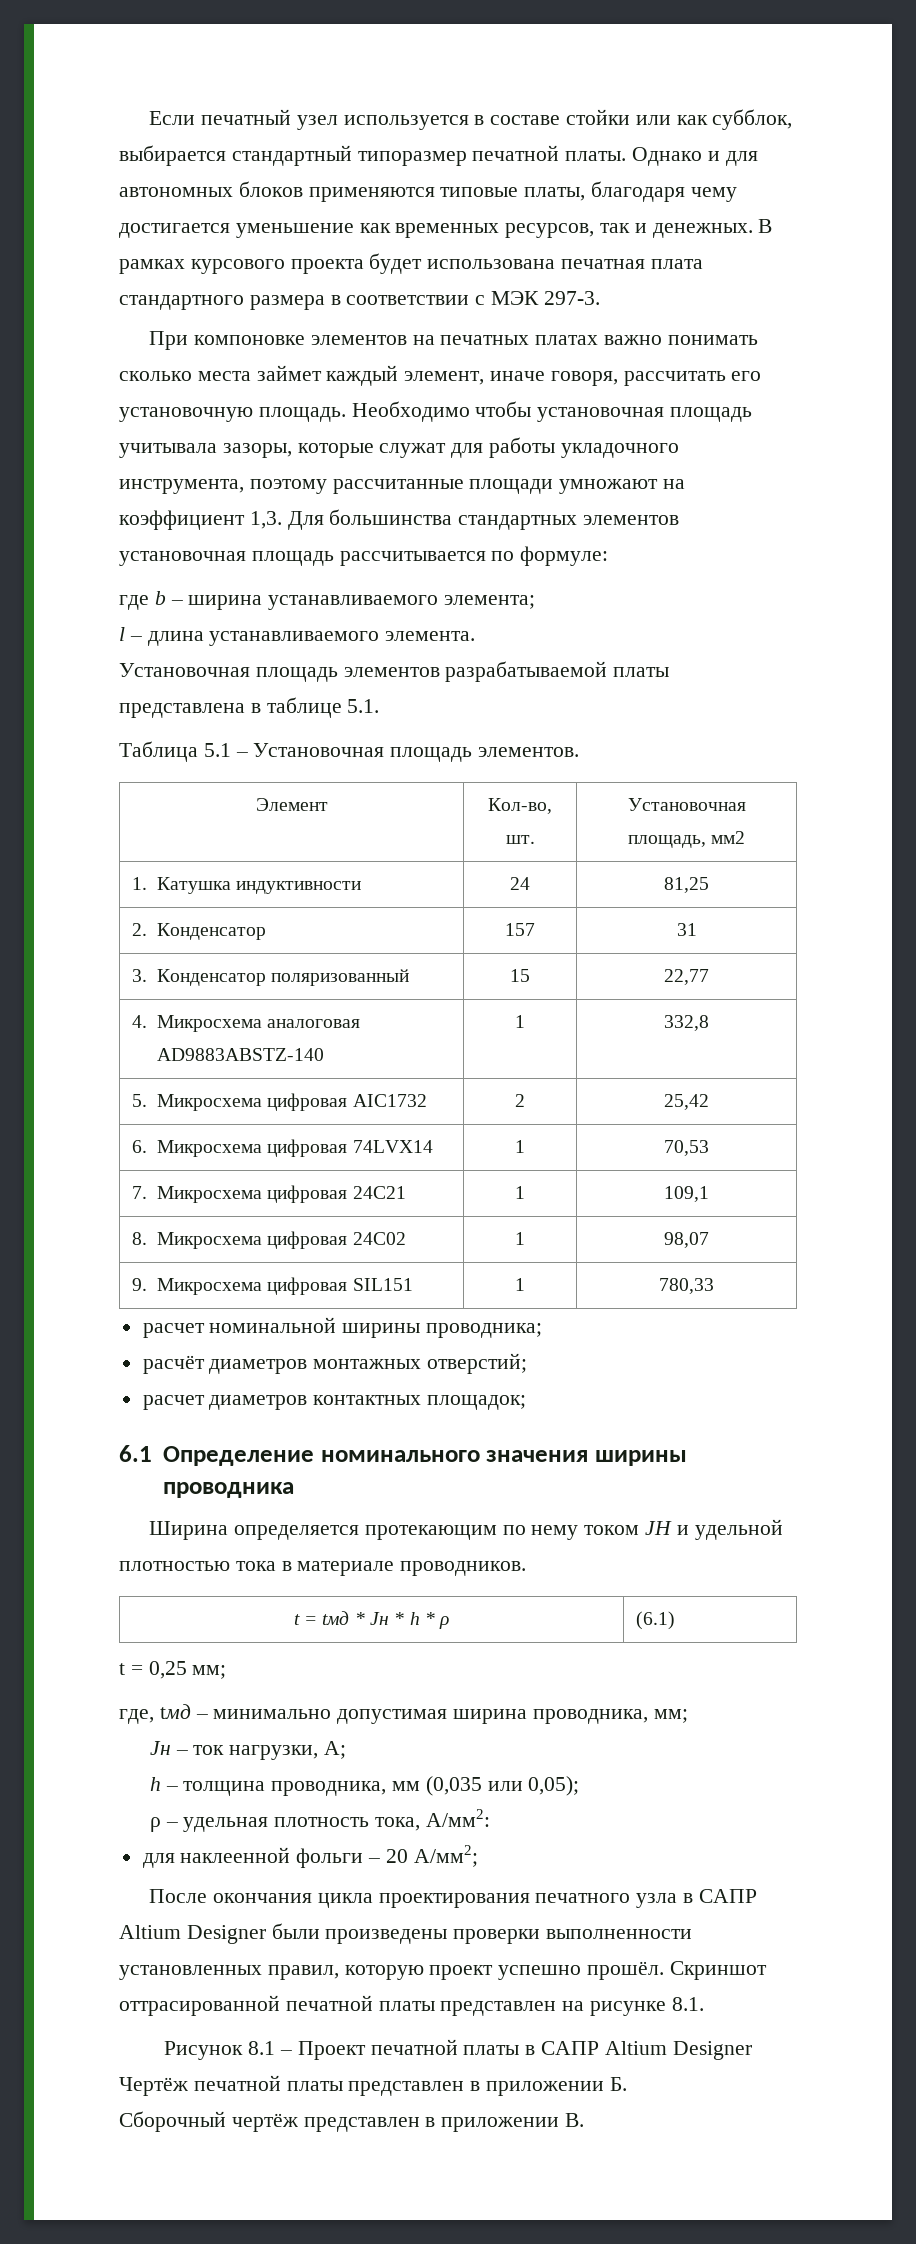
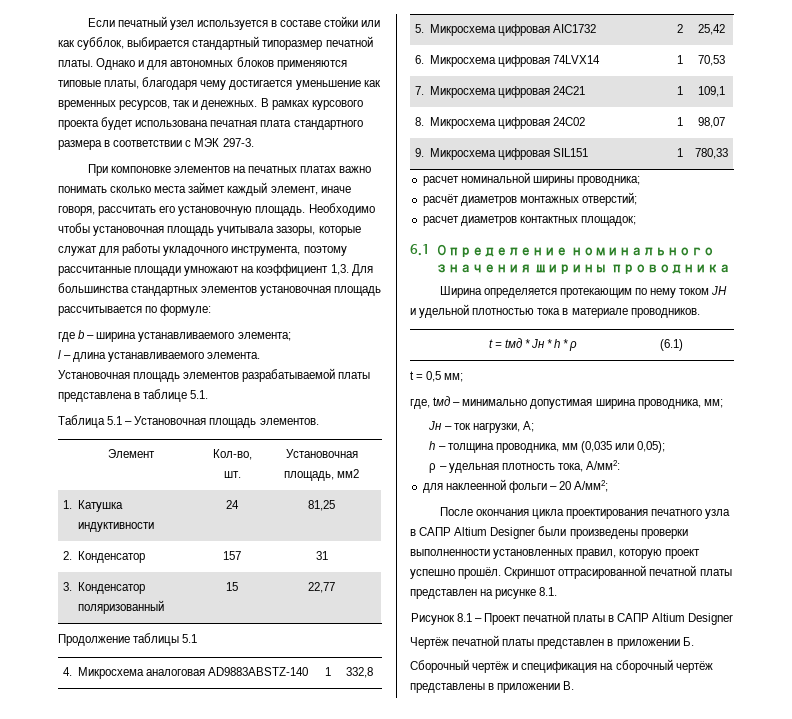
(709, 977) none -> [58,633,198,646] // Продолжение таблицы 5.1
[148,1661,187,1679] 0,25 -> [426,371,442,382] 0,5
[303,2117,420,2132] представлен -> [512,659,713,673] [410,683,485,693] и спецификация на сборочный чертёж представлены

